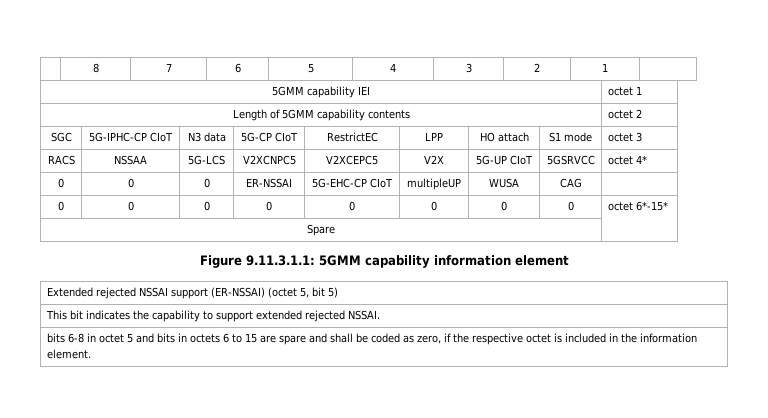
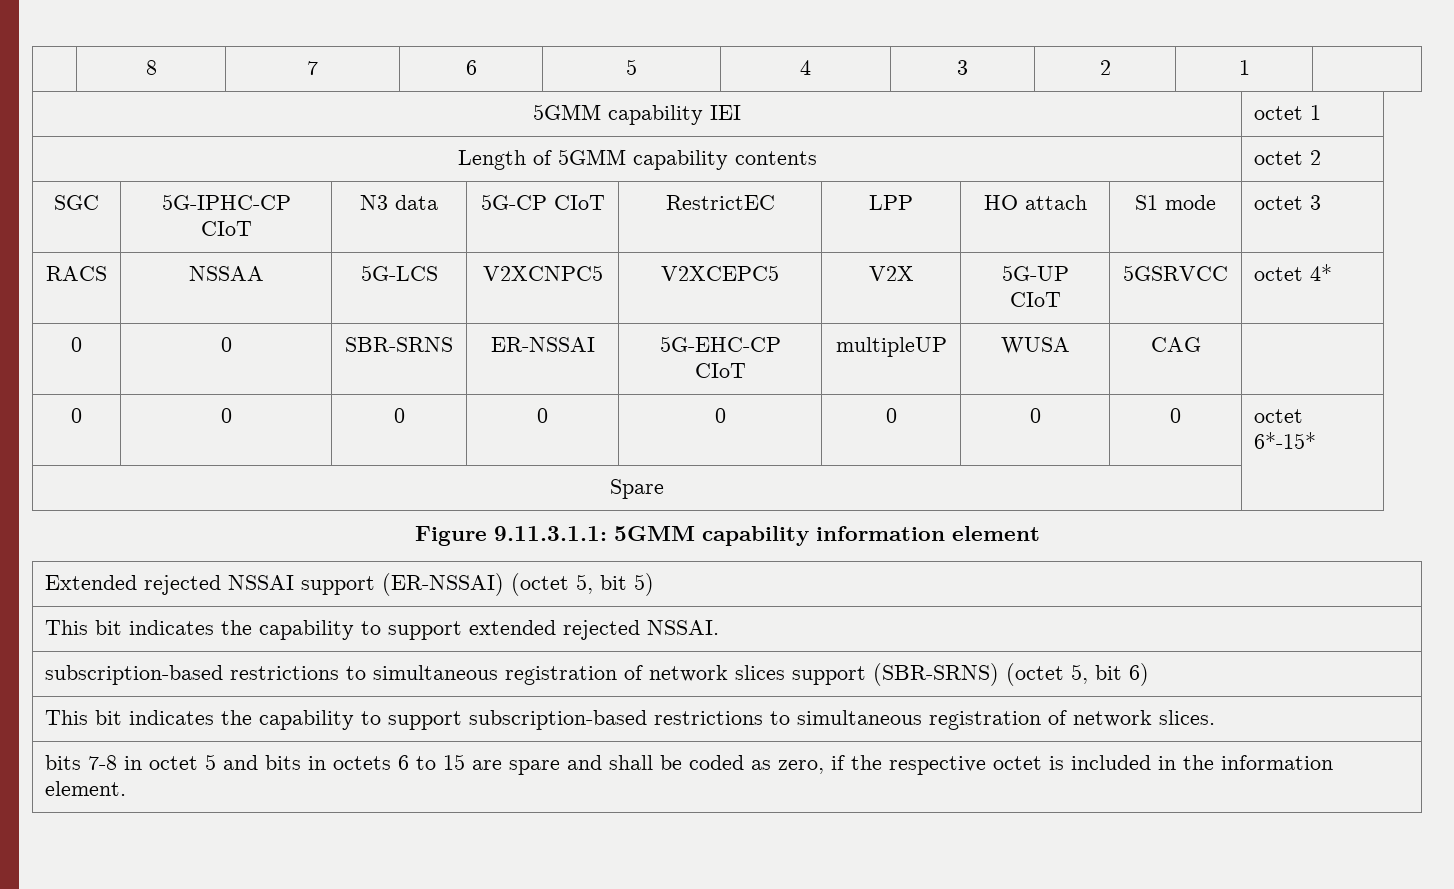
[203,178,210,188] 0 -> [345,337,454,352] SBR-SRNS
[46,333,84,343] // bits 6-8 -> [45,663,1150,686] [45,710,1216,730] [45,755,118,770] // subscription-based restrictions to simultaneous registration of network slices support (SBR-SRNS) (octet 5, bit 6) // This bit indicates the capability to support subscription-based restrictions to simultaneous registration of network slices. // bits 7-8

